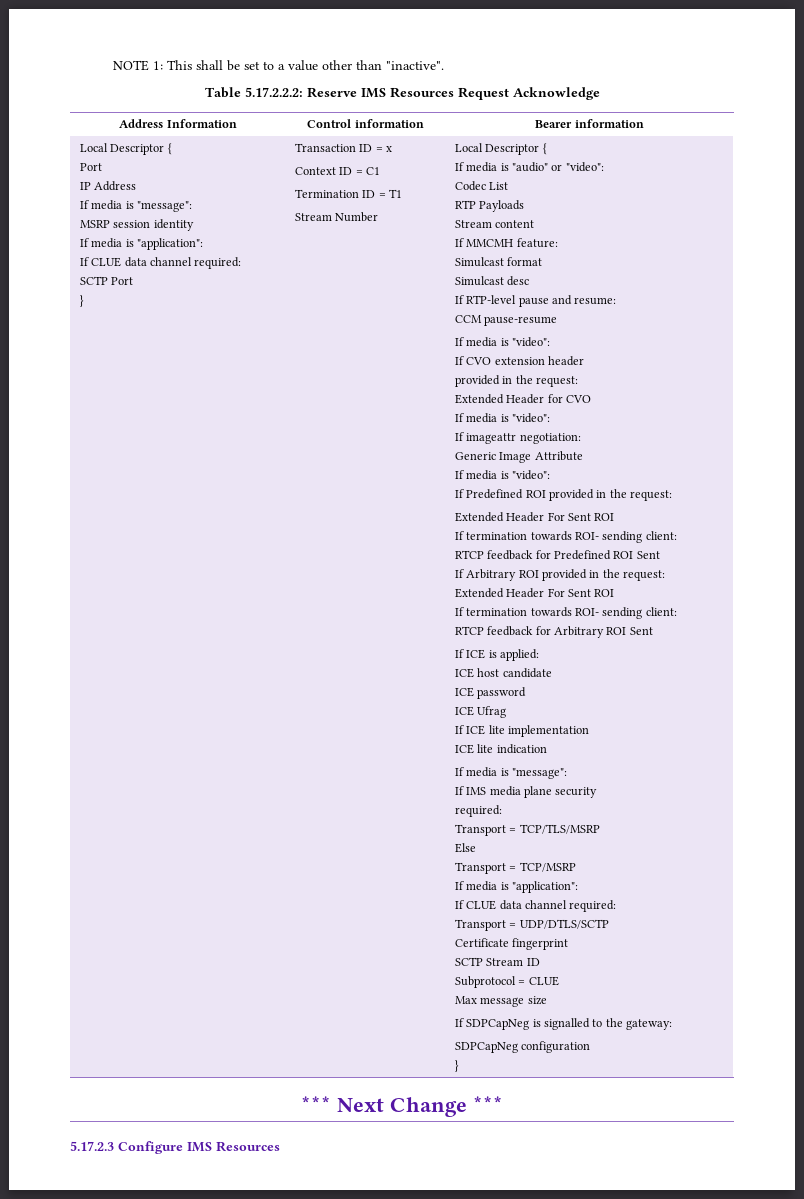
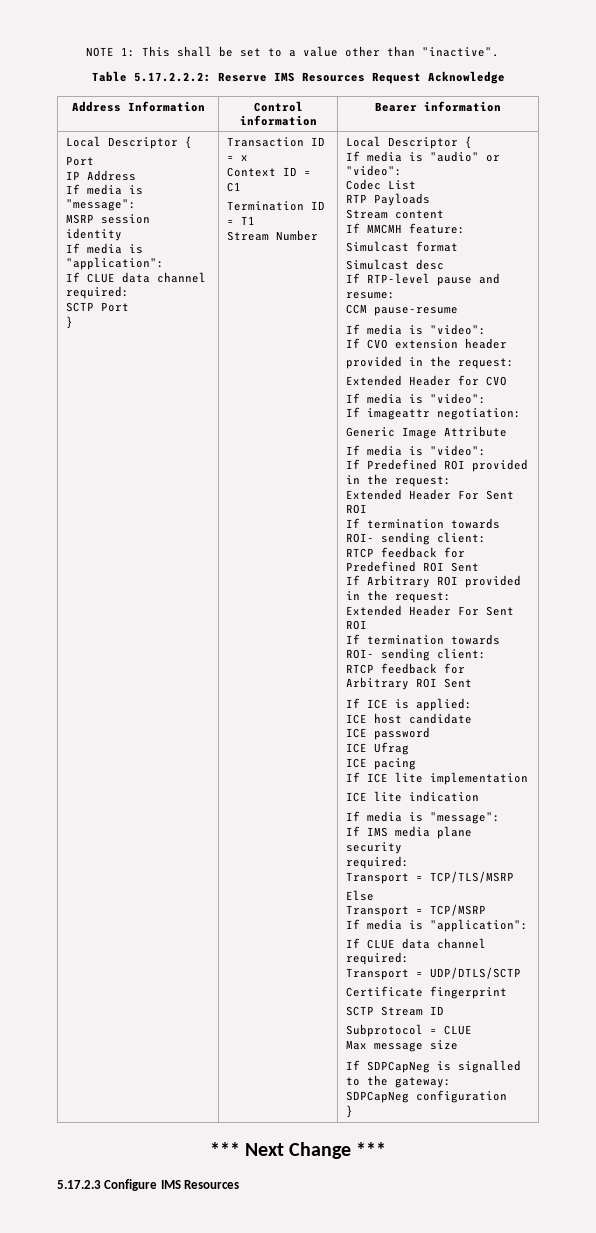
(507, 712) none -> [345,758,416,770] // ICE pacing

